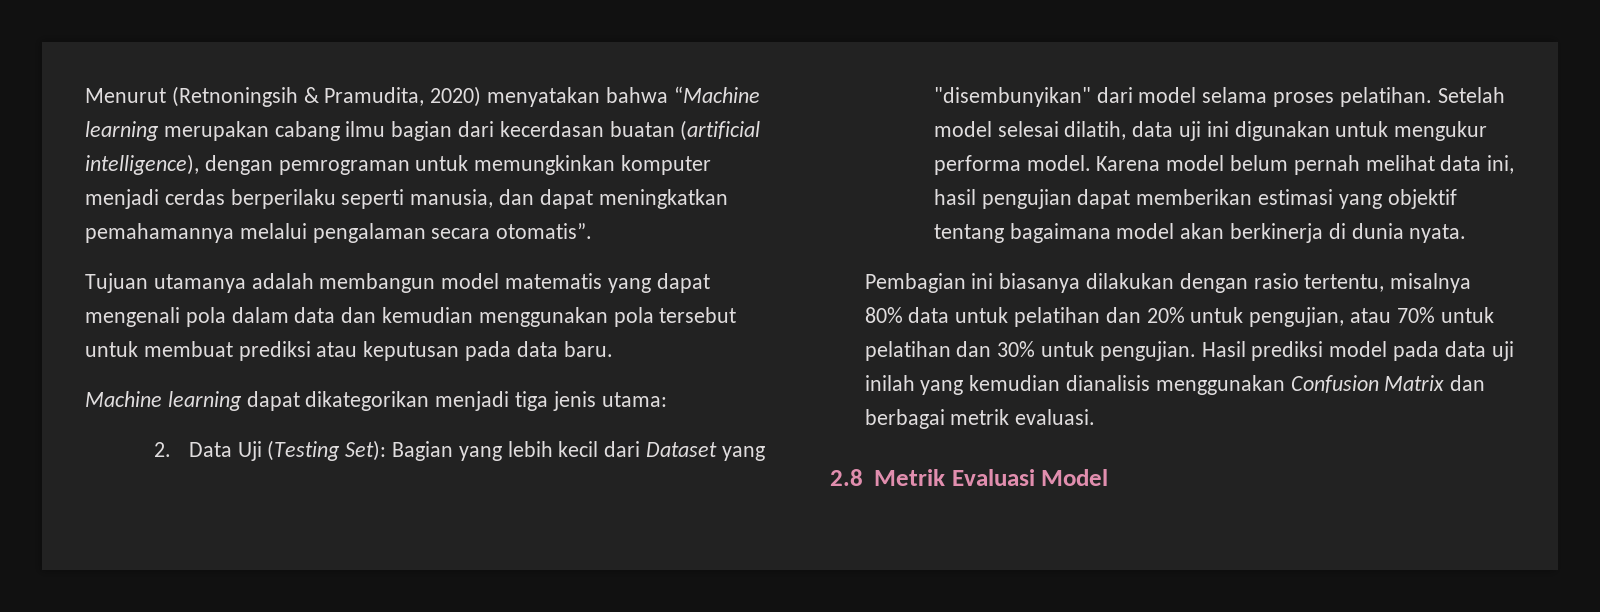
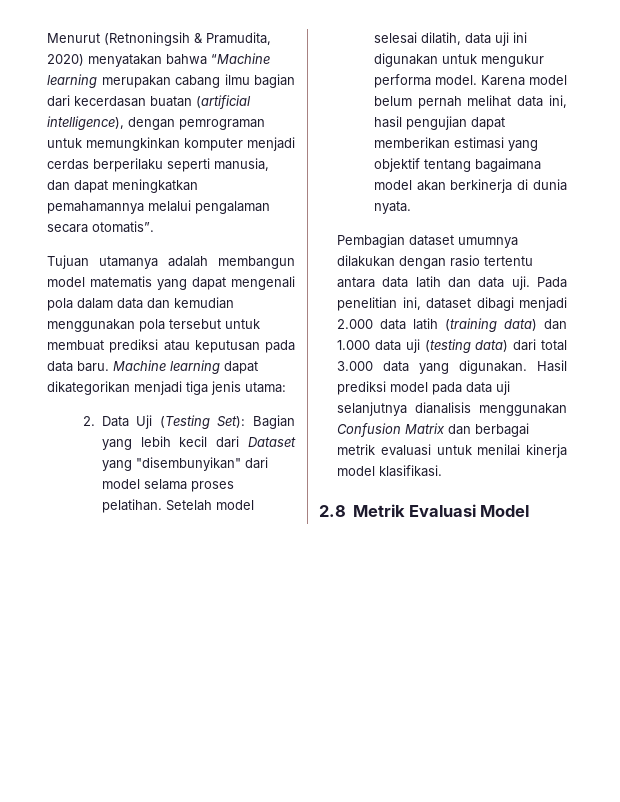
(613, 349) // -> (109, 366) none
[971,273,1081,293] ini biasanya -> [409,235,519,248] dataset umumnya
[1304,273,1472,293] [864,307,1494,327] [864,341,1196,361] tertentu, misalnya 80% data untuk pelatihan dan 20% untuk pengujian, atau 70% untuk pelatihan dan 30% untuk pengujian. -> [484,256,534,266] [337,276,567,290] [337,297,567,311] [337,318,567,332] [337,339,567,353] [337,360,528,374] tertentu antara data latih dan data uji. Pada penelitian ini, dataset dibagi menjadi 2.000 data latih (training data) dan 1.000 data uji (testing data) dari total 3.000 data yang digunakan.
[864,375,1061,395] inilah yang kemudian -> [337,402,408,416] selanjutnya
[1015,409,1096,425] evaluasi. -> [380,444,567,458] [337,465,443,477] evaluasi untuk menilai kinerja model klasifikasi.

